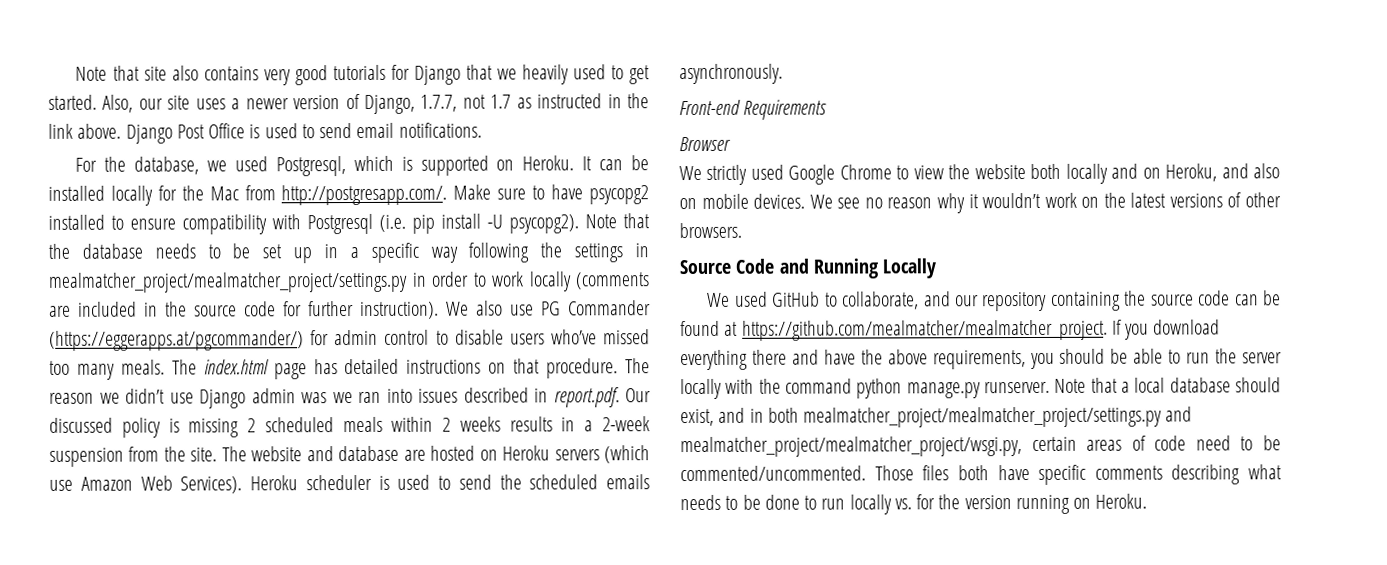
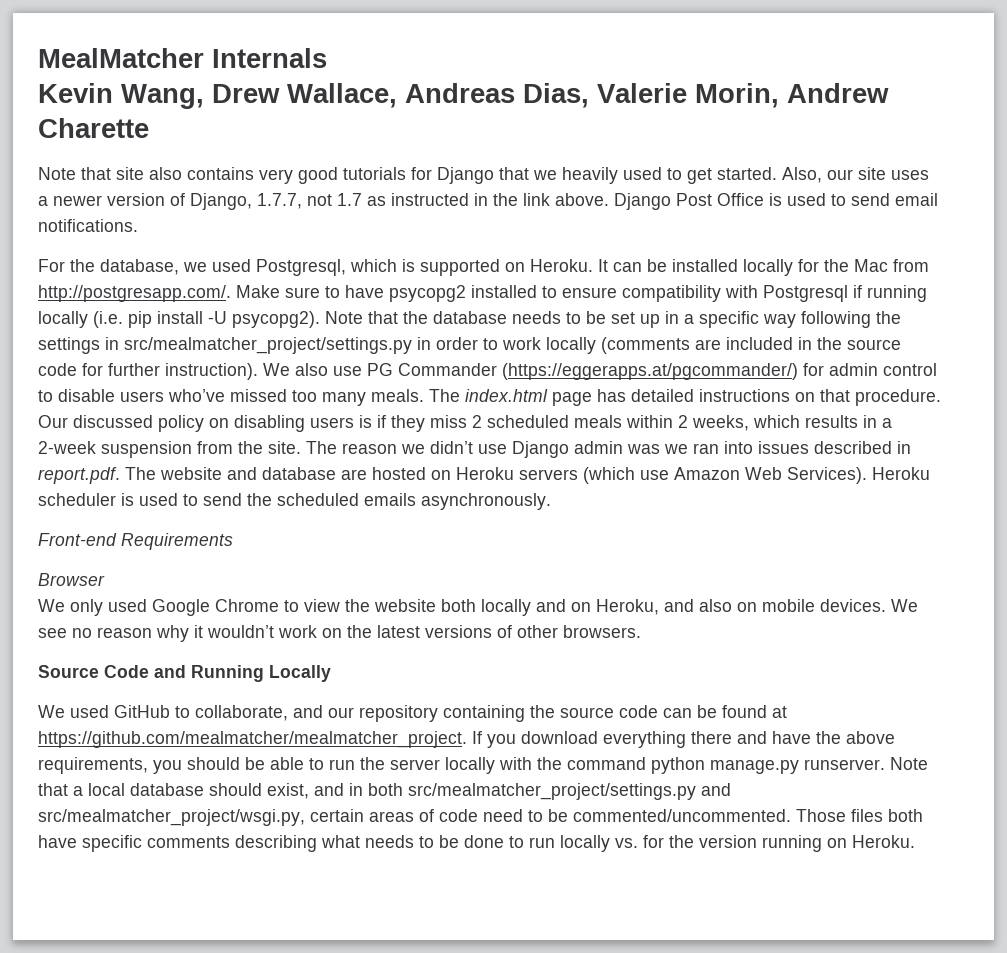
(75, 73) none -> [38,48,327,68] [38,83,889,109] [38,118,149,138] MealMatcher Internals // Kevin Wang, Drew Wallace, Andreas Dias, Valerie Morin, Andrew Charette //
(373, 224) none -> [853,285,927,302] [38,311,88,328] if running locally
[48,271,408,293] mealmatcher_project/mealmatcher_project/settings.py -> [124,337,412,354] src/mealmatcher_project/settings.py
(619, 368) none -> [38,415,892,432] [38,441,301,458] Our discussed policy on disabling users is if they miss 2 scheduled meals within 2 weeks, which results in a 2-week suspension from the site.
[625,388,651,403] [49,416,650,438] [49,446,218,467] Our discussed policy is missing 2 scheduled meals within 2 weeks results in a 2-week suspension from the site. -> (120, 475) none
[706,164,748,185] strictly -> [70,599,103,616] only
[803,406,1193,428] [680,436,1022,458] mealmatcher_project/mealmatcher_project/settings.py and mealmatcher_project/mealmatcher_project/wsgi.py, -> [408,783,731,800] [38,809,305,826] src/mealmatcher_project/settings.py and src/mealmatcher_project/wsgi.py,

